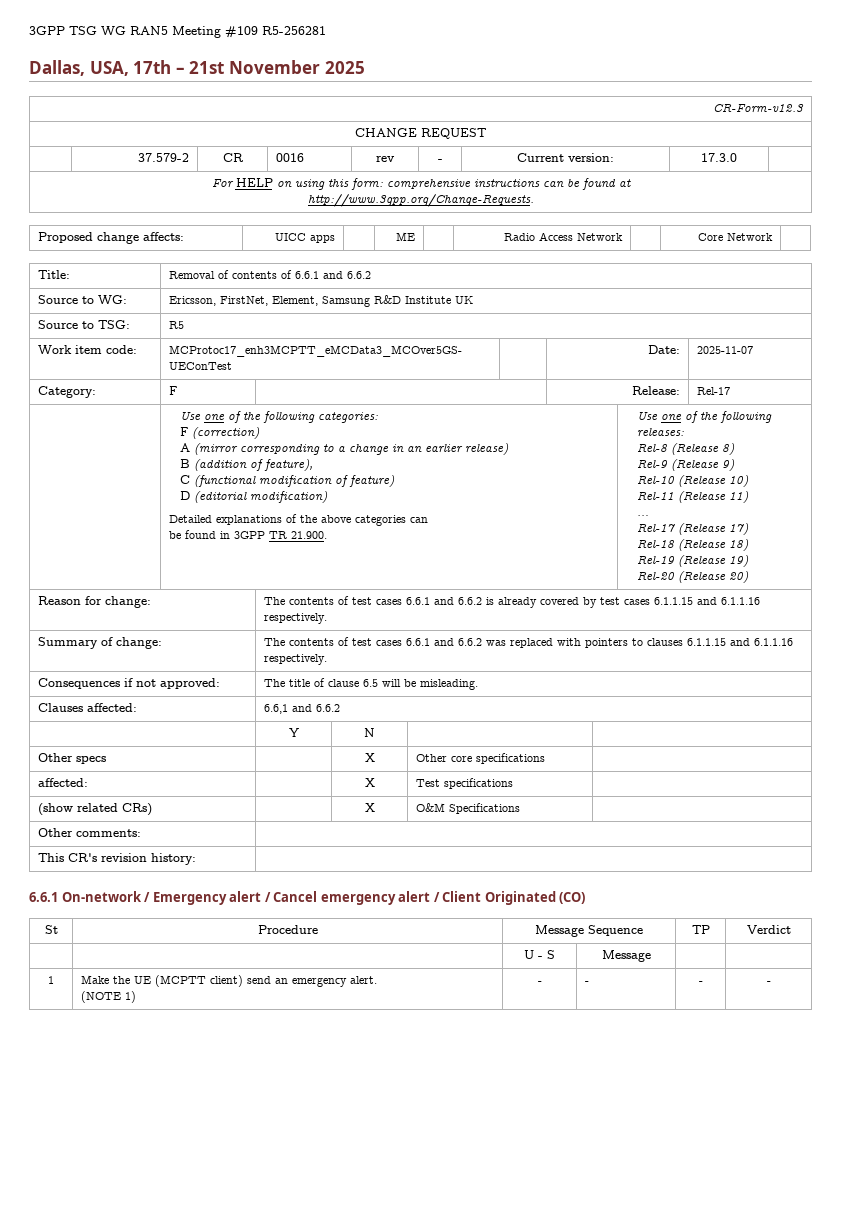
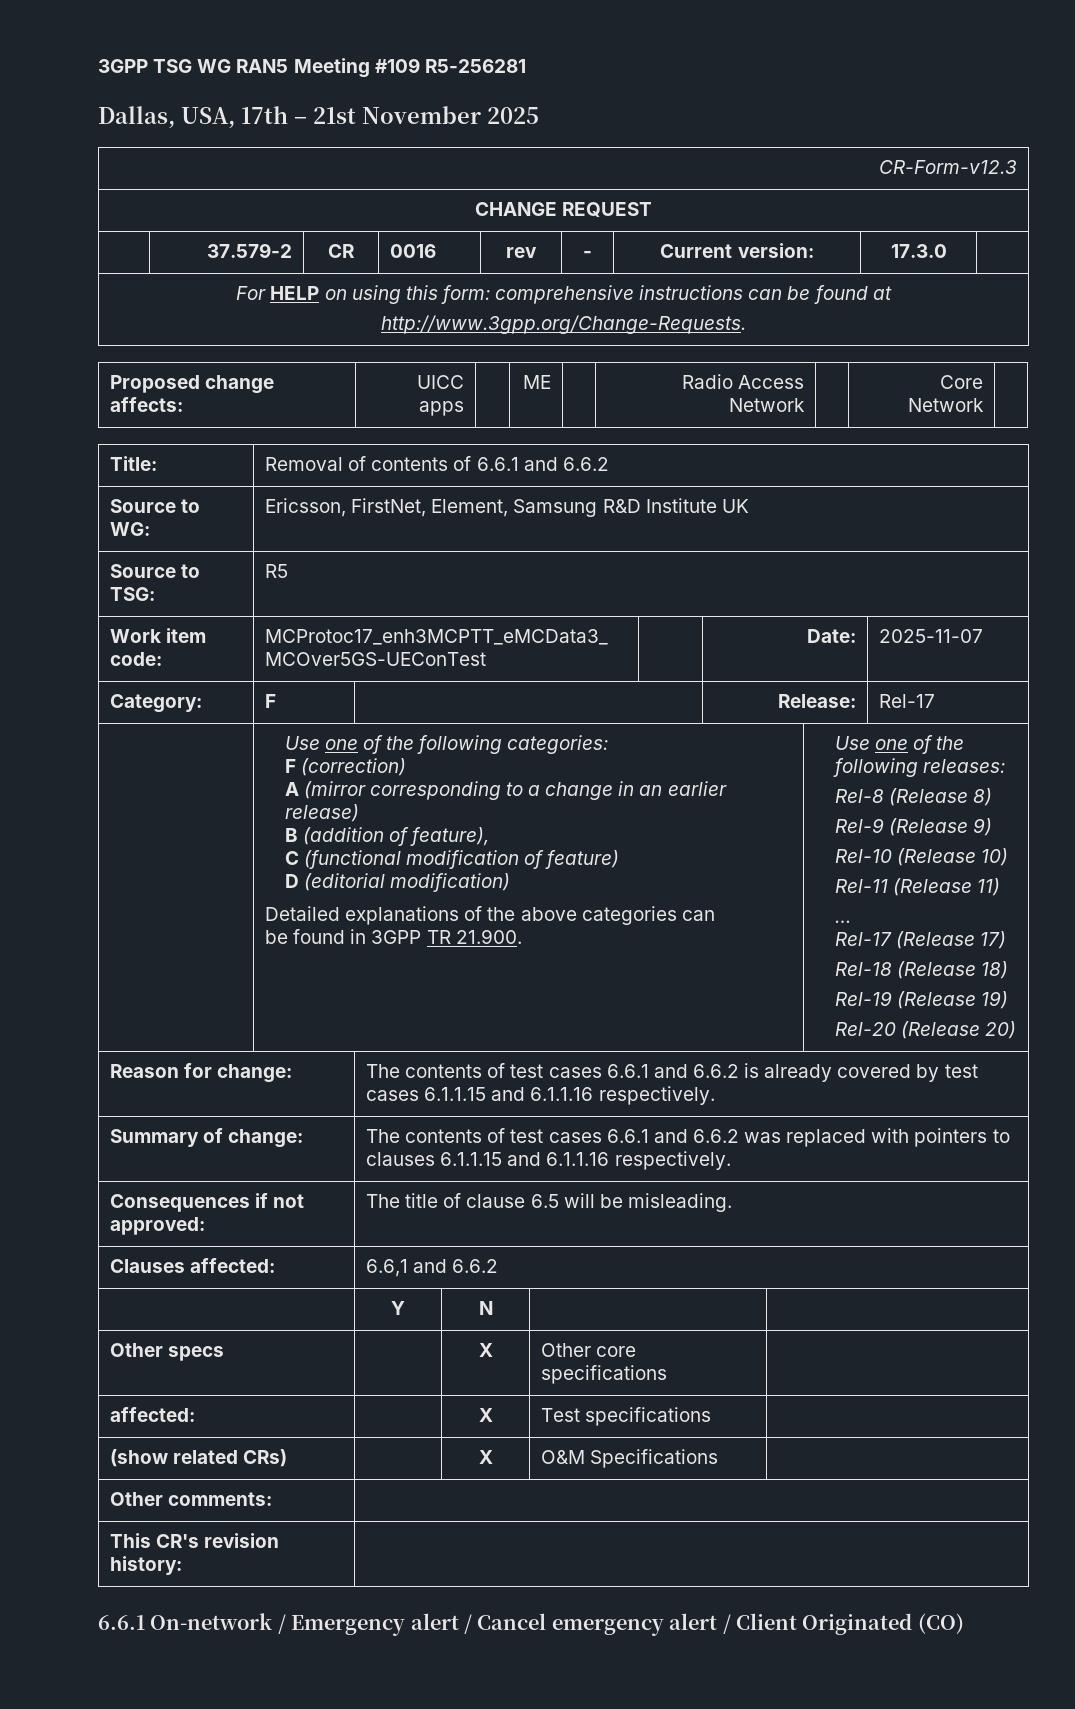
[44,925,58,934] [257,925,318,934] [535,925,643,937] [691,925,710,934] [746,925,791,934] [524,950,555,959] [601,950,651,962] [48,976,54,984] [80,975,377,987] [80,991,136,1003] [537,981,542,984] [584,981,589,984] [698,981,703,984] [766,981,771,984] // St | Procedure | Message Sequence | TP | Verdict // | | U - S | Message | | // 1 | Make the UE (MCPTT client) send an emergency alert. // (NOTE 1) | - | - | - | - -> (964, 1623) none

